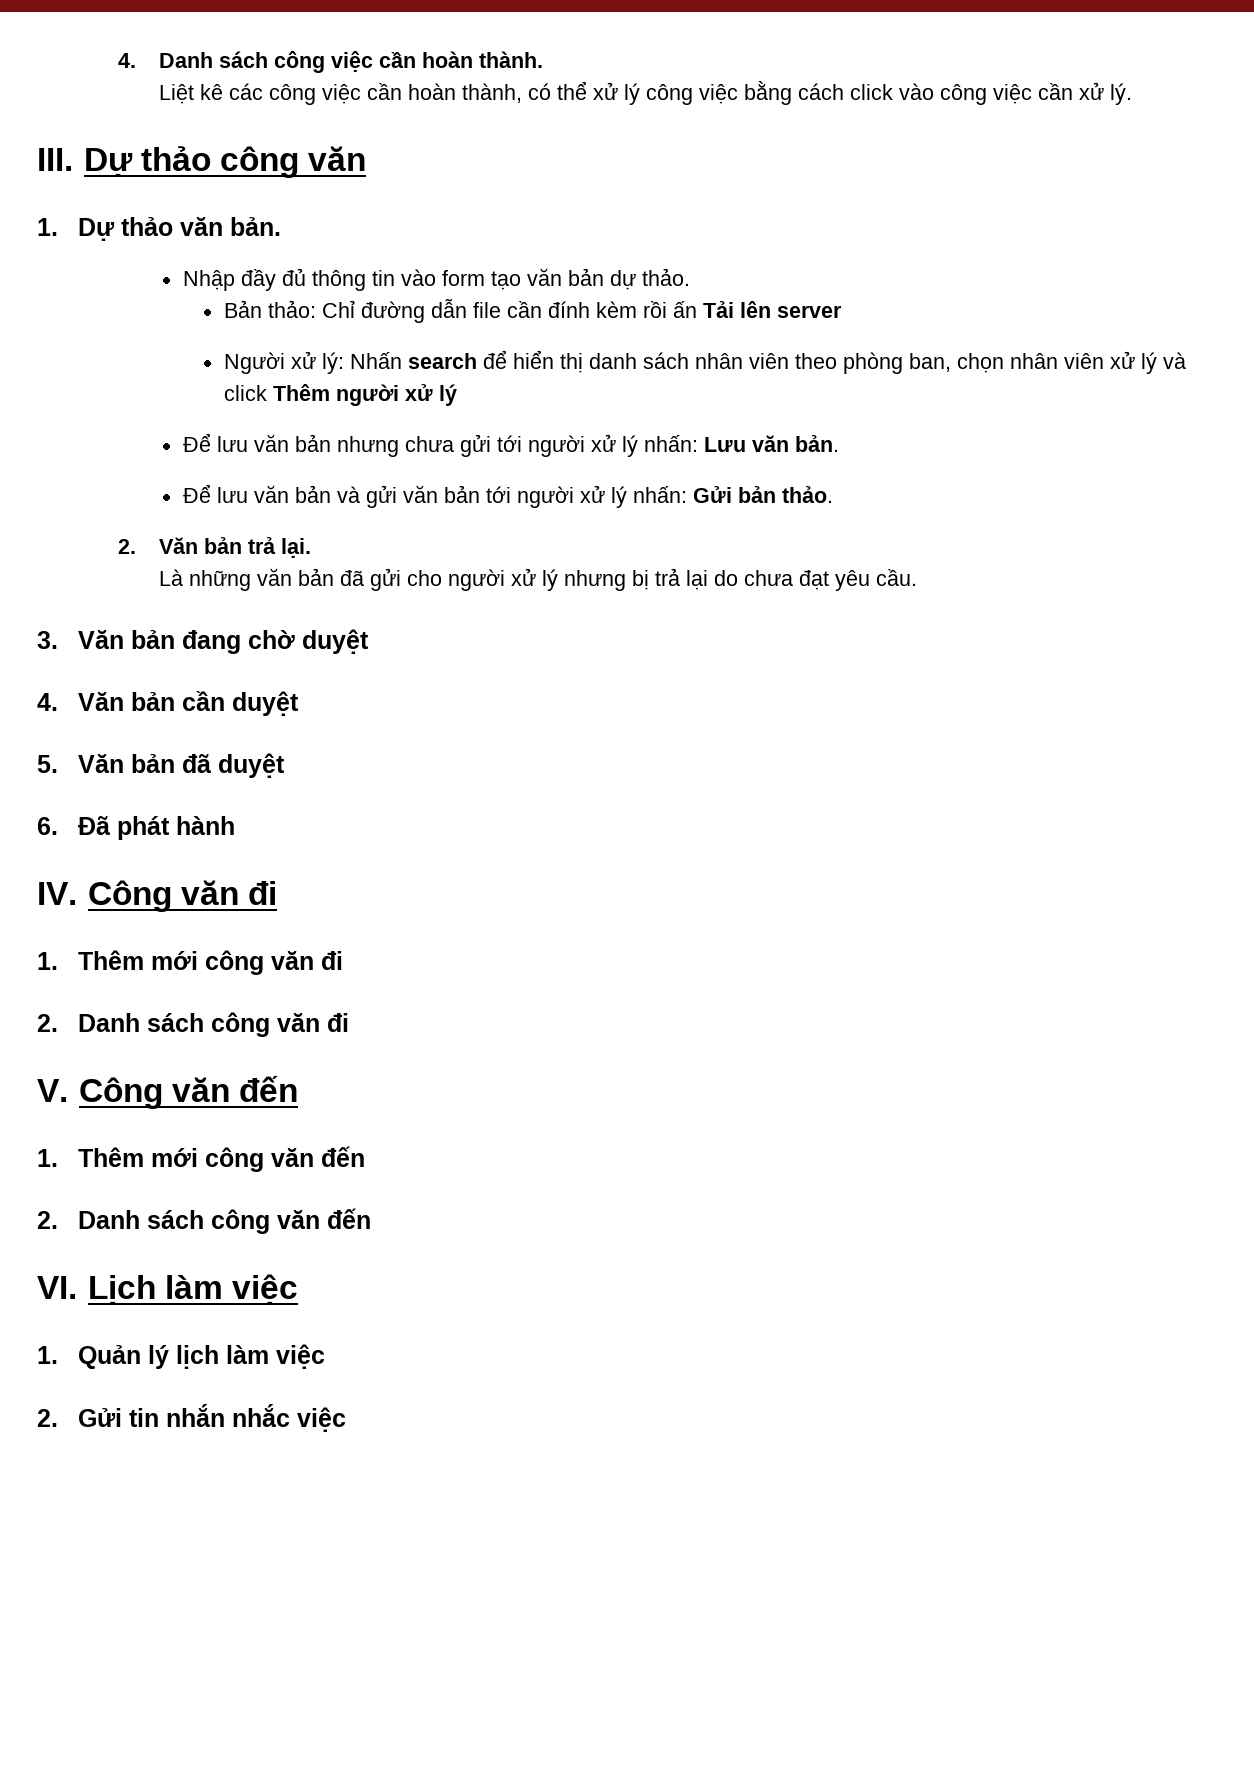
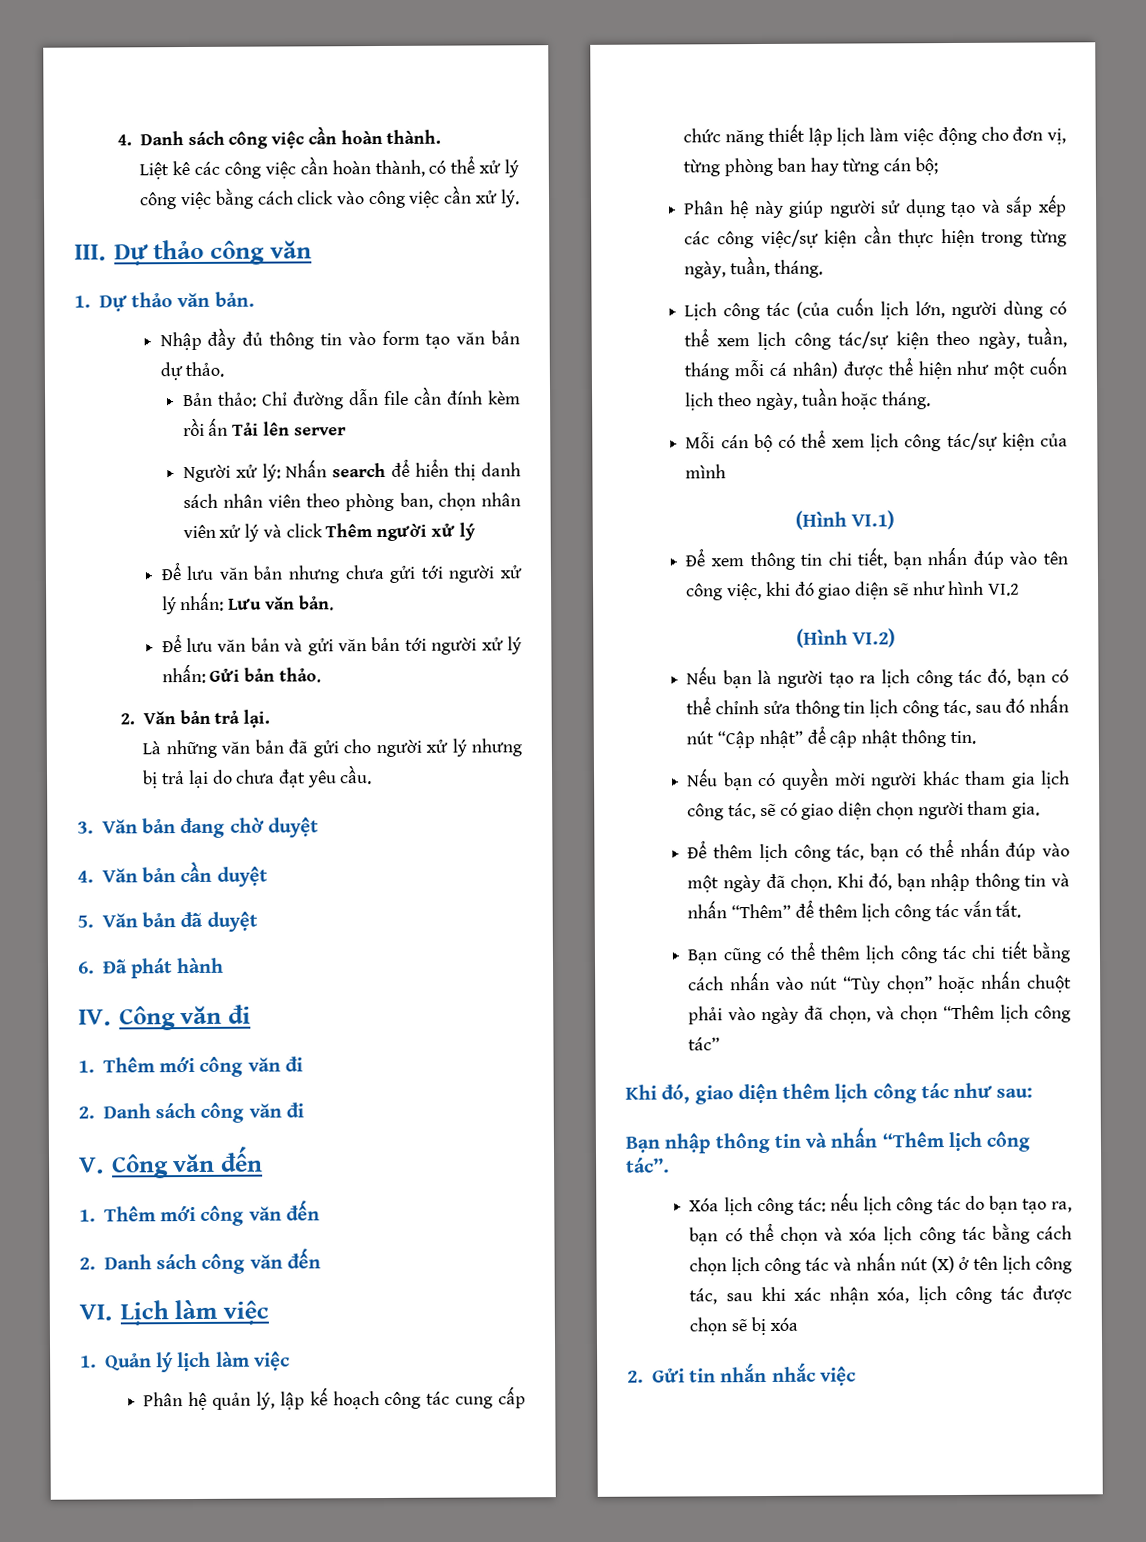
(325, 1356) none -> [143,1386,527,1411] [683,123,1066,147] [683,157,938,177] [684,194,1067,219] [684,225,1067,249] [684,255,823,279] [684,297,1067,321] [684,326,1067,351] [684,356,1067,381] [685,387,932,411] [685,429,1068,453] [685,464,727,479] [794,510,896,530] [685,546,1068,571] [686,580,1021,601] [795,628,897,648] [686,666,1069,689] [686,694,1069,718] [686,725,976,749] [686,767,1070,791] [687,800,1041,821] [687,838,1070,863] [687,872,1070,893] [687,899,1022,922] [687,940,1071,965] [688,970,1072,994] [688,1004,1071,1025] [688,1037,721,1051] [625,1082,1034,1105] [625,1127,1031,1154] [626,1157,670,1173] [689,1192,1072,1216] [689,1222,1072,1246] [689,1252,1072,1276] [689,1285,1072,1305] [689,1316,798,1336] // Phân hệ quản lý, lập kế hoạch công tác cung cấp chức năng thiết lập lịch làm việc động cho đơn vị, từng phòng ban hay từng cán bộ; // Phân hệ này giúp người sử dụng tạo và sắp xếp các công việc/sự kiện cần thực hiện trong từng ngày, tuần, tháng. // Lịch công tác (của cuốn lịch lớn, người dùng có thể xem lịch công tác/sự kiện theo ngày, tuần, tháng mỗi cá nhân) được thể hiện như một cuốn lịch theo ngày, tuần hoặc tháng. // Mỗi cán bộ có thể xem lịch công tác/sự kiện của mình // (Hình VI.1) // Để xem thông tin chi tiết, bạn nhấn đúp vào tên công việc, khi đó giao diện sẽ như hình VI.2 // (Hình VI.2) // Nếu bạn là người tạo ra lịch công tác đó, bạn có thể chỉnh sửa thông tin lịch công tác, sau đó nhấn nút “Cập nhật” để cập nhật thông tin. // Nếu bạn có quyền mời người khác tham gia lịch công tác, sẽ có giao diện chọn người tham gia. // Để thêm lịch công tác, bạn có thể nhấn đúp vào một ngày đã chọn. Khi đó, bạn nhập thông tin và nhấn “Thêm” để thêm lịch công tác vắn tắt. // Bạn cũng có thể thêm lịch công tác chi tiết bằng cách nhấn vào nút “Tùy chọn” hoặc nhấn chuột phải vào ngày đã chọn, và chọn “Thêm lịch công tác” // Khi đó, giao diện thêm lịch công tác như sau: // Bạn nhập thông tin và nhấn “Thêm lịch công tác”. // Xóa lịch công tác: nếu lịch công tác do bạn tạo ra, bạn có thể chọn và xóa lịch công tác bằng cách chọn lịch công tác và nhấn nút (X) ở tên lịch công tác, sau khi xác nhận xóa, lịch công tác được chọn sẽ bị xóa

